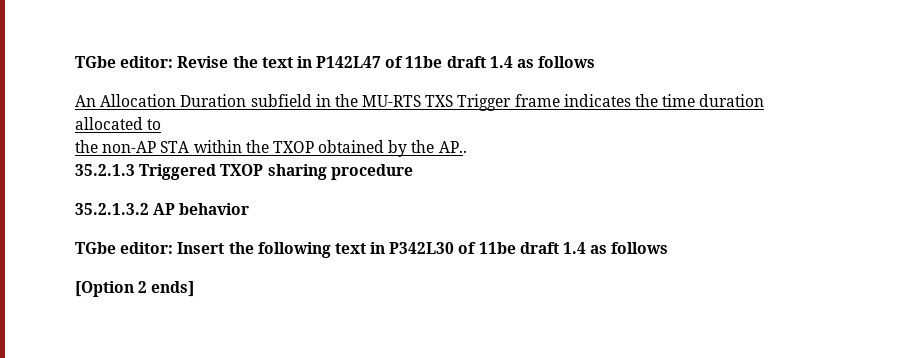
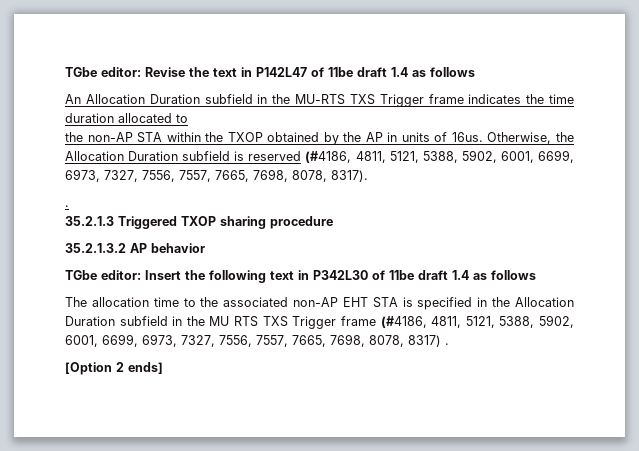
[438,141,467,153] AP.. -> [365,132,575,144] [65,150,574,163] [65,169,368,182] [65,205,69,207] AP in units of 16us. Otherwise, the Allocation Duration subfield is reserved (#4186, 4811, 5121, 5388, 5902, 6001, 6699, 6973, 7327, 7556, 7557, 7665, 7698, 8078, 8317). // .
(669, 248) none -> [65,297,575,310] [65,315,575,329] [65,334,449,347] // The allocation time to the associated non-AP EHT STA is specified in the Allocation Duration subfield in the MU RTS TXS Trigger frame (#4186, 4811, 5121, 5388, 5902, 6001, 6699, 6973, 7327, 7556, 7557, 7665, 7698, 8078, 8317) .

